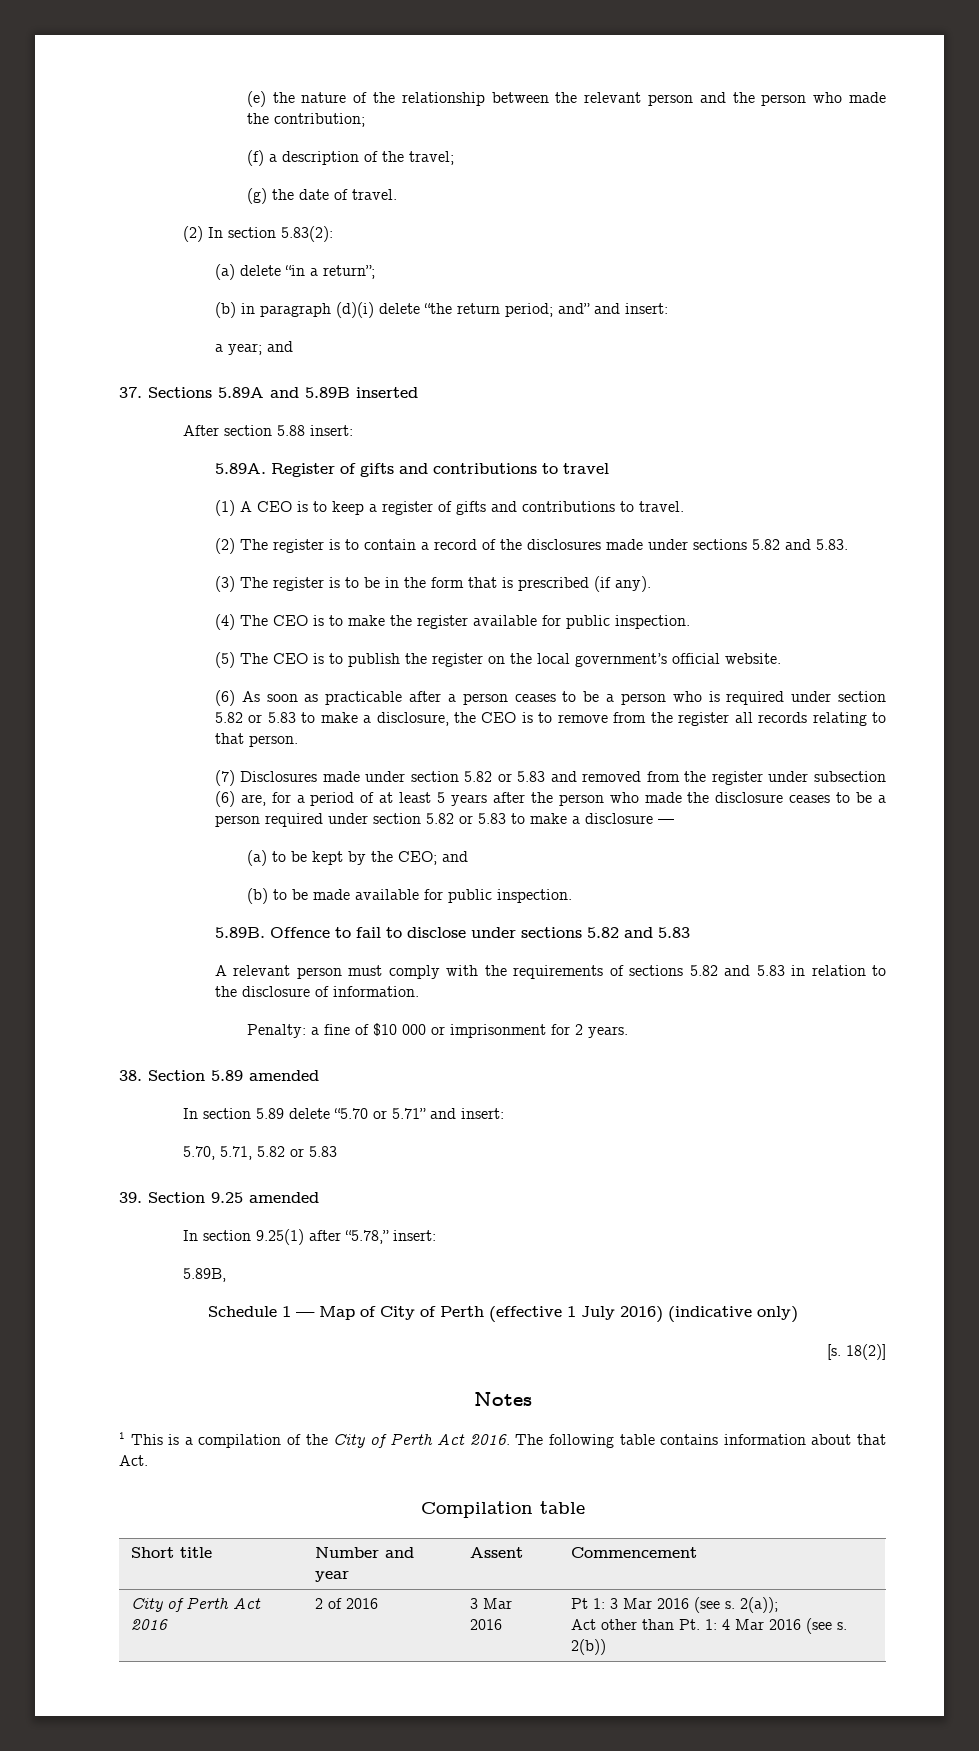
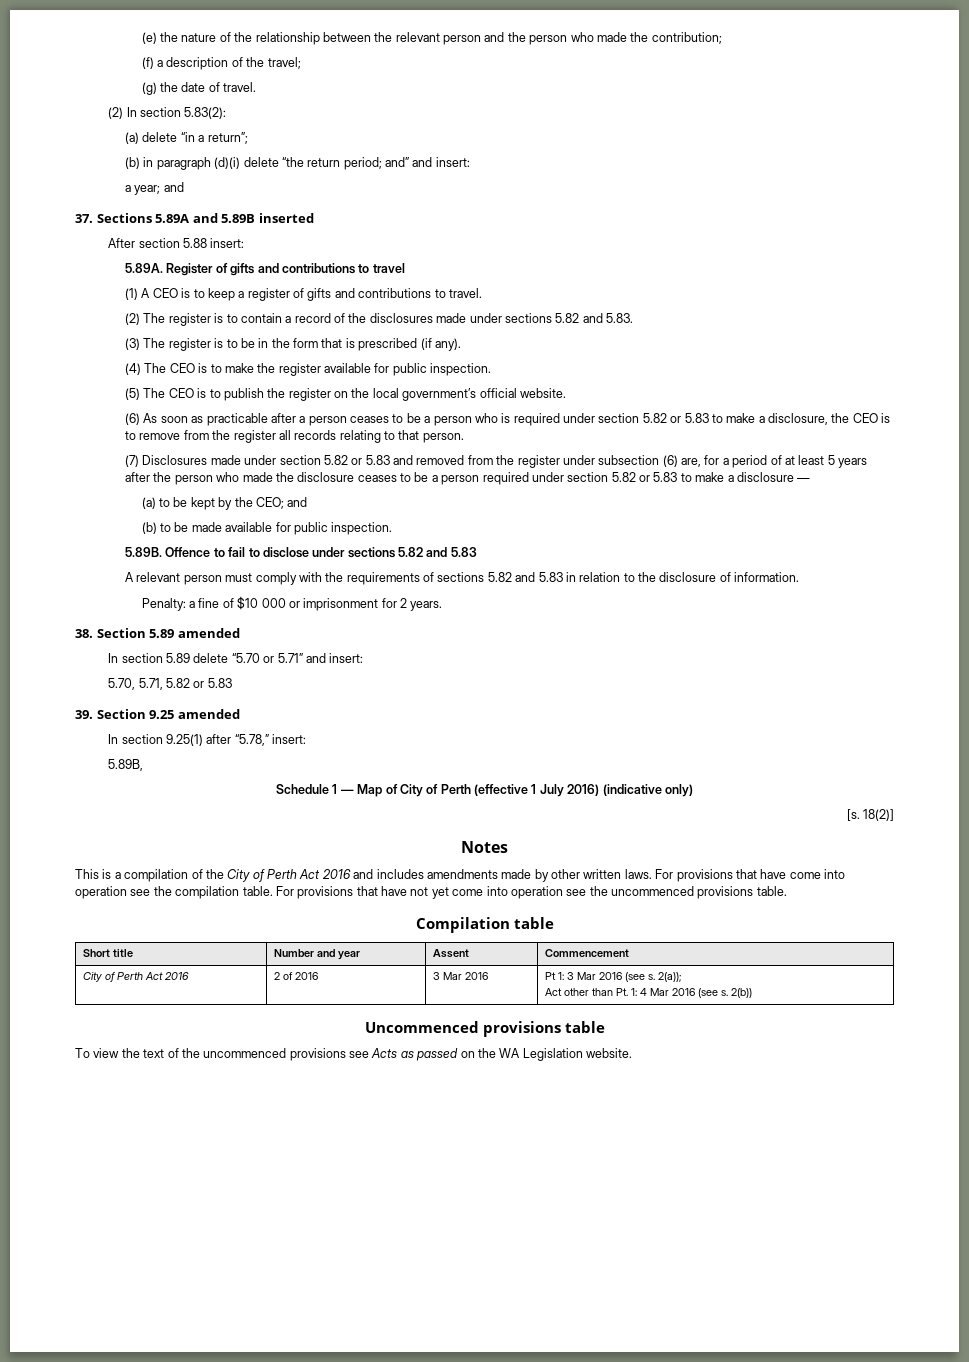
[119,1432,125,1439] 1 -> (508, 847) none
[469,1434,886,1448] [119,1455,148,1466] 2016. The following table contains information about that Act. -> [321,869,845,882] [75,886,787,899] 2016 and includes amendments made by other written laws. For provisions that have come into operation see the compilation table. For provisions that have not yet come into operation see the uncommenced provisions table.
(606, 1647) none -> [364,1021,605,1037] [75,1048,632,1061] // Uncommenced provisions table // To view the text of the uncommenced provisions see Acts as passed on the WA Legislation website.

